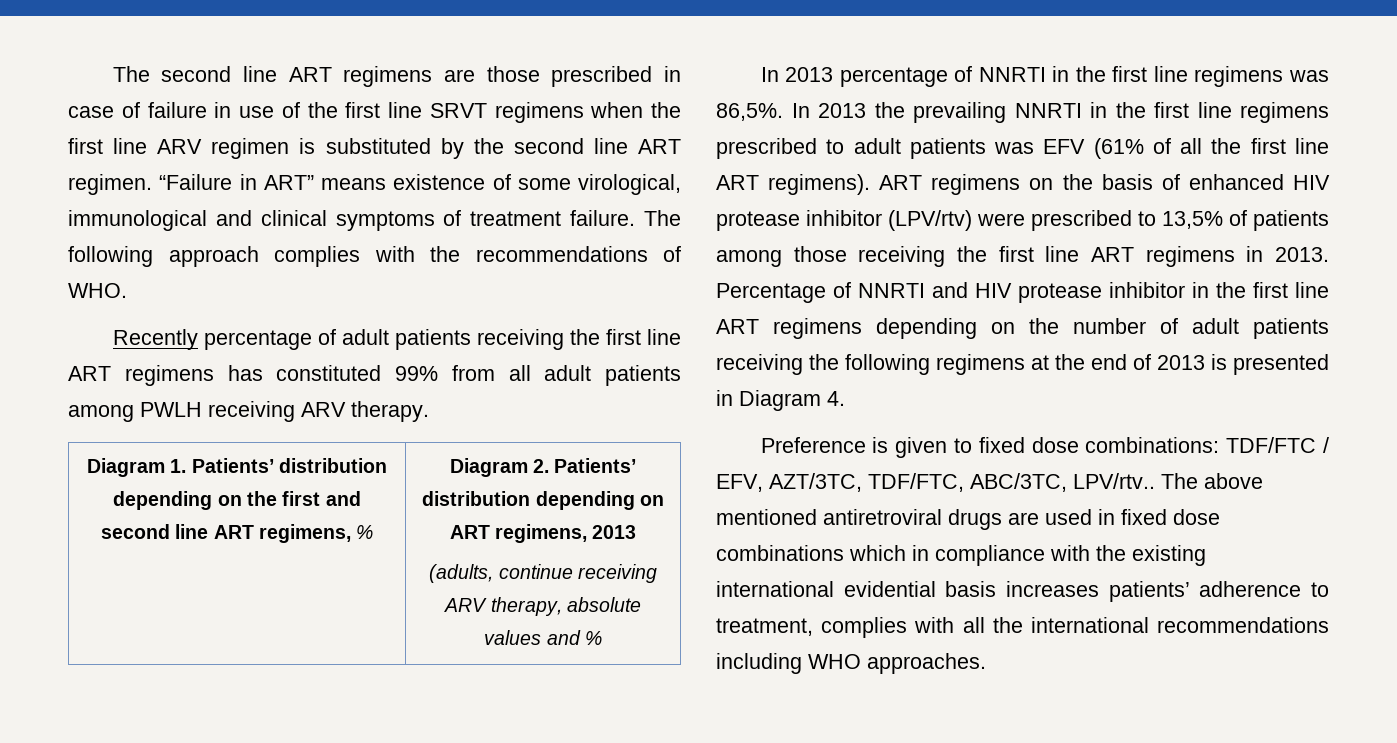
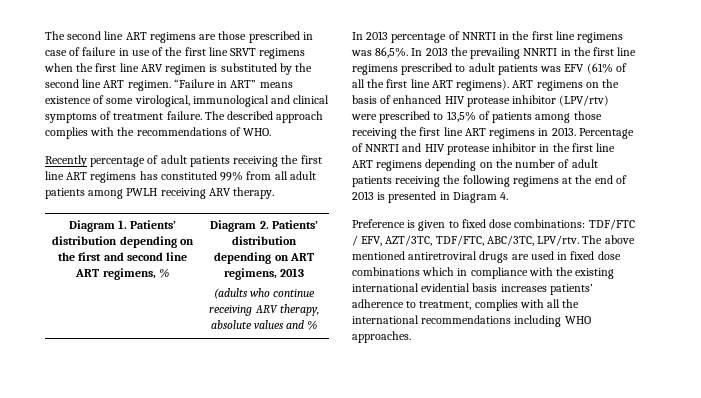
[68,246,153,267] following -> [227,111,274,120] described
[429,564,494,583] (adults, -> [213,288,270,299] (adults who
[1073,473,1155,489] LPV/rtv.. -> [537,235,580,246] LPV/rtv.

